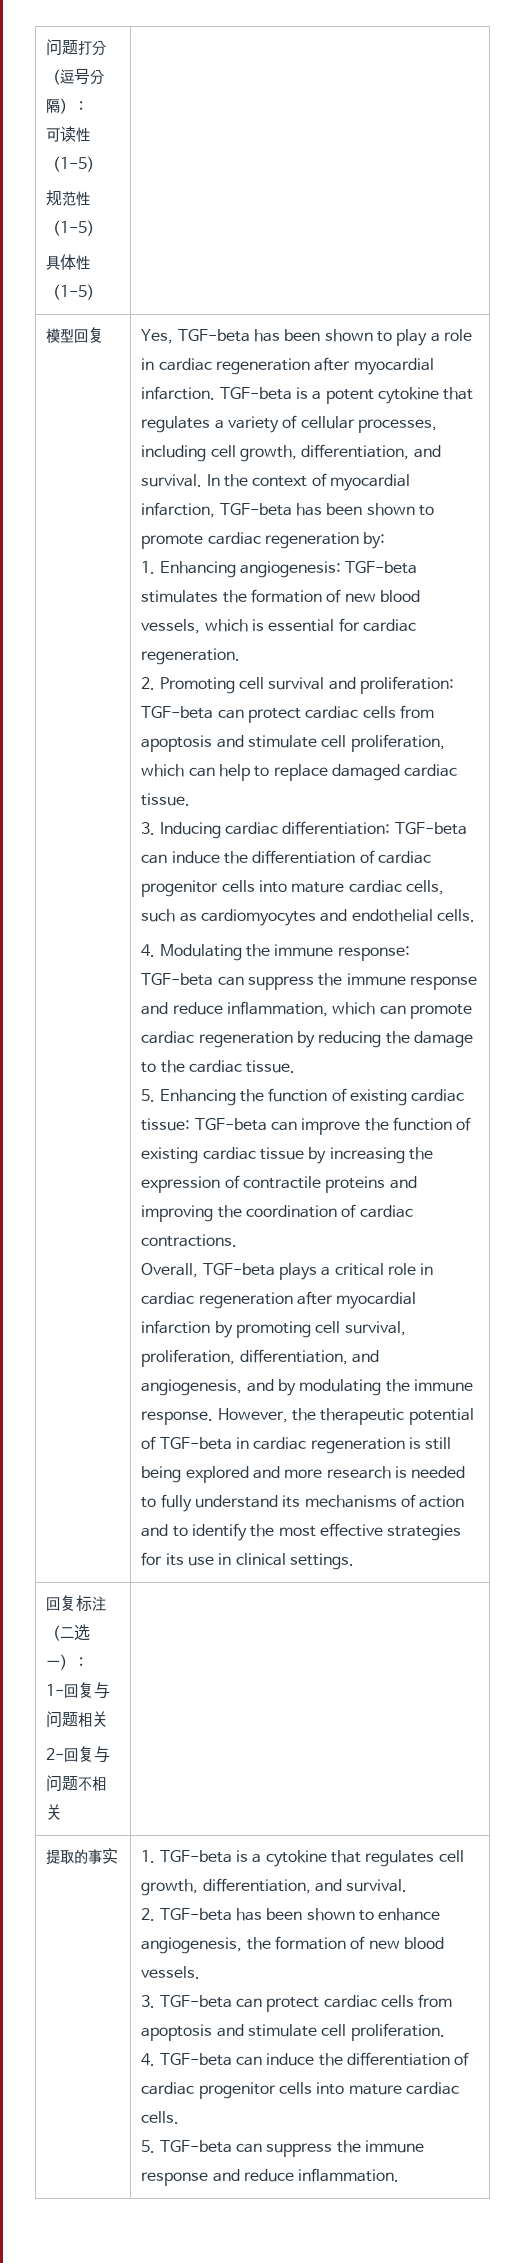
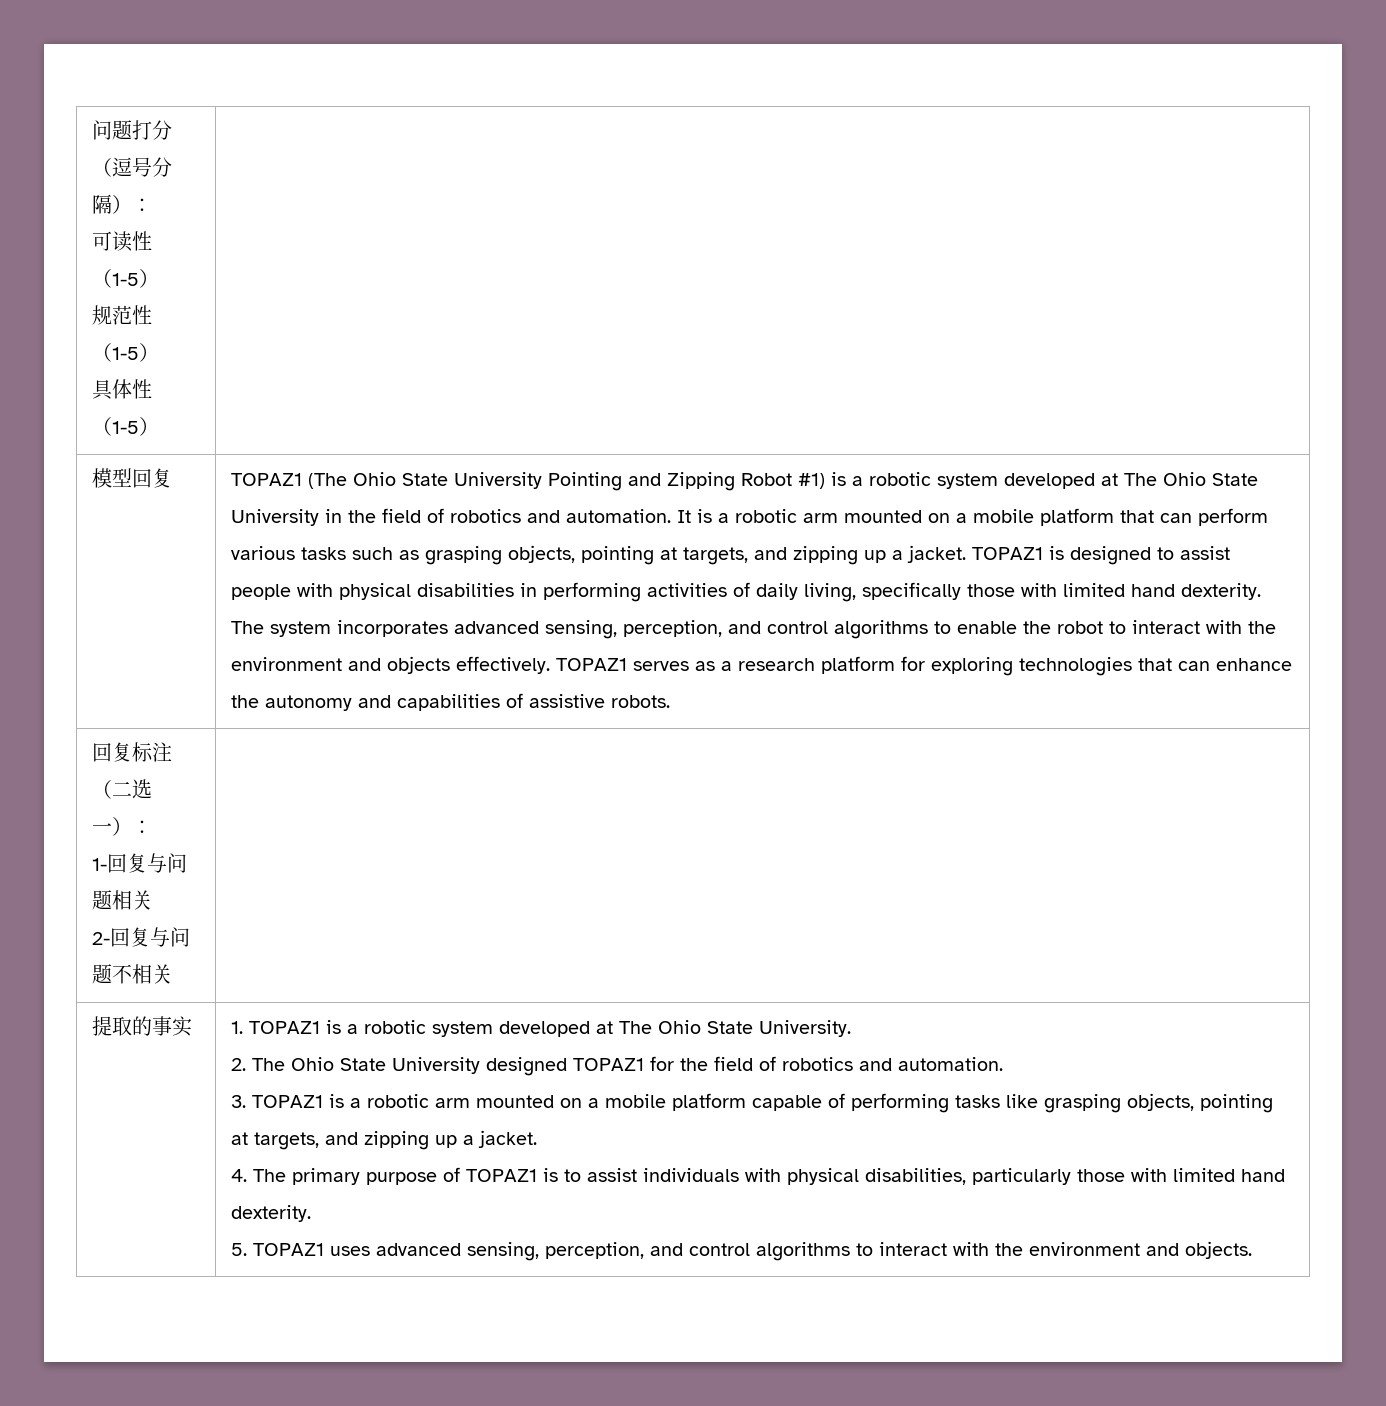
[141,329,472,346] [141,357,434,375] [141,386,474,404] [141,415,438,433] [141,444,441,462] [141,473,411,491] [141,502,435,518] [141,532,386,549] [141,561,418,578] [141,589,421,603] [141,618,417,634] [141,648,241,665] [141,676,455,694] [141,705,435,723] [141,734,445,752] [141,764,458,781] [141,793,191,806] [141,821,467,839] [141,850,432,864] [141,880,445,897] [141,909,476,926] [141,944,410,961] [141,973,478,990] [141,1001,473,1019] [141,1031,474,1048] [141,1060,296,1073] [141,1088,465,1106] [141,1117,472,1135] [141,1147,434,1164] [141,1175,417,1193] [141,1204,413,1222] [141,1234,238,1247] [141,1263,434,1280] [141,1291,417,1309] [141,1320,406,1338] [141,1349,380,1367] [141,1379,474,1396] [141,1408,474,1425] [141,1436,452,1454] [141,1466,466,1483] [141,1494,465,1512] [141,1523,462,1541] [141,1552,355,1570] Yes, TGF-beta has been shown to play a role in cardiac regeneration after myocardial infarction. TGF-beta is a potent cytokine that regulates a variety of cellular processes, including cell growth, differentiation, and survival. In the context of myocardial infarction, TGF-beta has been shown to promote cardiac regeneration by: // 1. Enhancing angiogenesis: TGF-beta stimulates the formation of new blood vessels, which is essential for cardiac regeneration. // 2. Promoting cell survival and proliferation: TGF-beta can protect cardiac cells from apoptosis and stimulate cell proliferation, which can help to replace damaged cardiac tissue. // 3. Inducing cardiac differentiation: TGF-beta can induce the differentiation of cardiac progenitor cells into mature cardiac cells, such as cardiomyocytes and endothelial cells. // 4. Modulating the immune response: TGF-beta can suppress the immune response and reduce inflammation, which can promote cardiac regeneration by reducing the damage to the cardiac tissue. // 5. Enhancing the function of existing cardiac tissue: TGF-beta can improve the function of existing cardiac tissue by increasing the expression of contractile proteins and improving the coordination of cardiac contractions. // Overall, TGF-beta plays a critical role in cardiac regeneration after myocardial infarction by promoting cell survival, proliferation, differentiation, and angiogenesis, and by modulating the immune response. However, the therapeutic potential of TGF-beta in cardiac regeneration is still being explored and more research is needed to fully understand its mechanisms of action and to identify the most effective strategies for its use in clinical settings. -> [230,472,1258,491] [230,508,1268,526] [230,545,1230,565] [230,582,1261,602] [230,620,1276,639] [230,656,1292,676] [230,693,670,711] TOPAZ1 (The Ohio State University Pointing and Zipping Robot #1) is a robotic system developed at The Ohio State University in the field of robotics and automation. It is a robotic arm mounted on a mobile platform that can perform various tasks such as grasping objects, pointing at targets, and zipping up a jacket. TOPAZ1 is designed to assist people with physical disabilities in performing activities of daily living, specifically those with limited hand dexterity. The system incorporates advanced sensing, perception, and control algorithms to enable the robot to interact with the environment and objects effectively. TOPAZ1 serves as a research platform for exploring technologies that can enhance the autonomy and capabilities of assistive robots.
[159,1850,464,1867] [141,1878,408,1896] [141,1908,441,1921] [141,1936,445,1954] [141,1966,201,1979] [141,1994,453,2012] [141,2023,445,2041] [141,2052,470,2066] [141,2082,460,2099] [141,2111,180,2124] [141,2140,425,2157] [141,2168,400,2186] TGF-beta is a cytokine that regulates cell growth, differentiation, and survival. // 2. TGF-beta has been shown to enhance angiogenesis, the formation of new blood vessels. // 3. TGF-beta can protect cardiac cells from apoptosis and stimulate cell proliferation. // 4. TGF-beta can induce the differentiation of cardiac progenitor cells into mature cardiac cells. // 5. TGF-beta can suppress the immune response and reduce inflammation. -> [248,1020,851,1037] [230,1056,1003,1076] [230,1093,1273,1113] [230,1130,537,1150] [230,1167,1285,1185] [230,1205,311,1222] [230,1241,1252,1261] TOPAZ1 is a robotic system developed at The Ohio State University. // 2. The Ohio State University designed TOPAZ1 for the field of robotics and automation. // 3. TOPAZ1 is a robotic arm mounted on a mobile platform capable of performing tasks like grasping objects, pointing at targets, and zipping up a jacket. // 4. The primary purpose of TOPAZ1 is to assist individuals with physical disabilities, particularly those with limited hand dexterity. // 5. TOPAZ1 uses advanced sensing, perception, and control algorithms to interact with the environment and objects.

